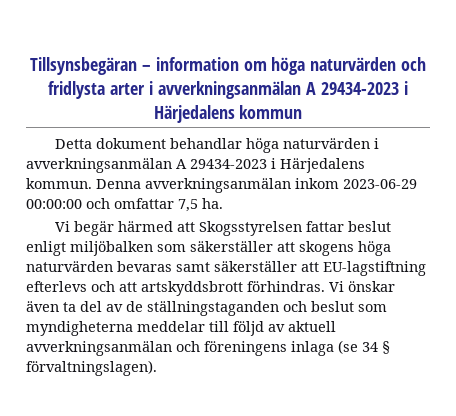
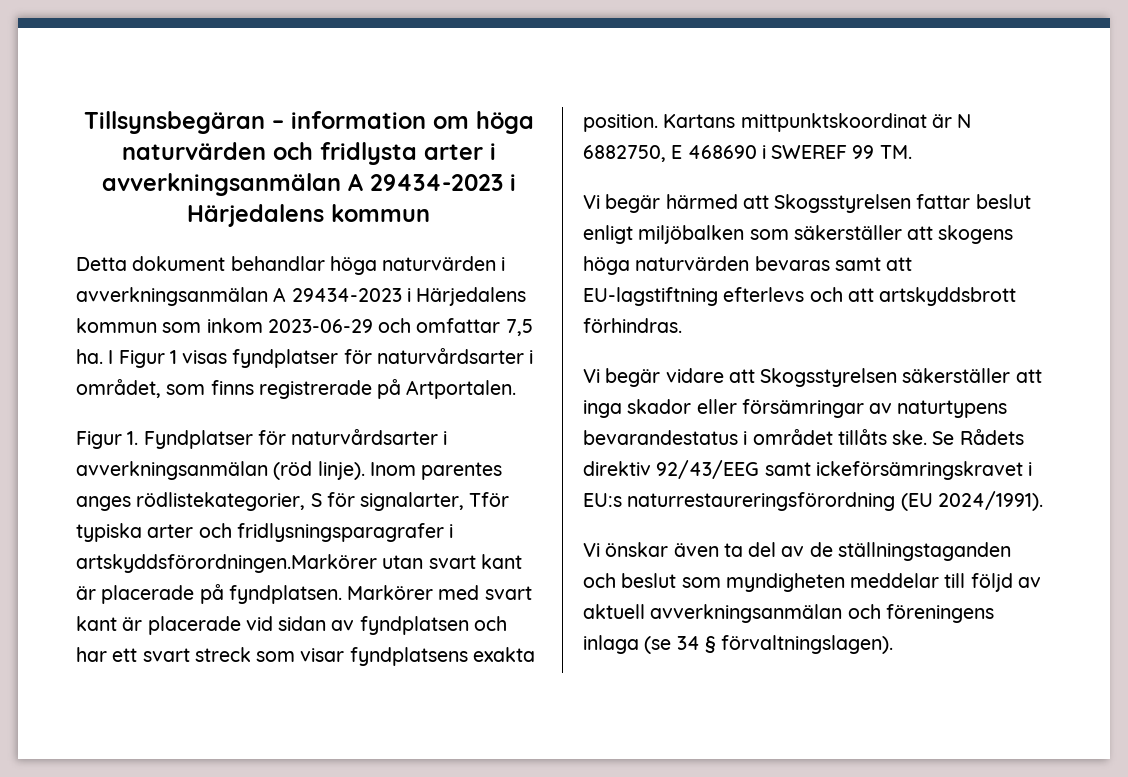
[26,178,291,193] kommun. Denna avverkningsanmälan -> [76,318,202,333] kommun som
[26,199,82,209] 00:00:00 -> (373, 326) none
(223, 203) none -> [108,348,534,368] [76,379,517,399] [76,429,448,449] [76,461,503,480] [76,492,510,511] [76,523,454,542] [76,554,522,573] [76,584,532,604] [76,616,507,635] [76,647,535,666] [583,113,972,132] [583,145,912,162] I Figur 1 visas fyndplatser för naturvårdsarter i området, som finns registrerade på Artportalen. // Figur 1. Fyndplatser för naturvårdsarter i avverkningsanmälan (röd linje). Inom parentes anges rödlistekategorier, S för signalarter, Tför typiska arter och fridlysningsparagrafer i artskyddsförordningen.Markörer utan svart kant är placerade på fyndplatsen. Markörer med svart kant är placerade vid sidan av fyndplatsen och har ett svart streck som visar fyndplatsens exakta position. Kartans mittpunktskoordinat är N 6882750, E 468690 i SWEREF 99 TM.
[214,261,297,272] säkerställer -> (881, 264) none
(325, 286) none -> [583,368,1042,387] [583,399,1008,418] [583,429,1024,445] [583,460,1033,480] [583,491,1043,511] // Vi begär vidare att Skogsstyrelsen säkerställer att inga skador eller försämringar av naturtypens bevarandestatus i området tillåts ske. Se Rådets direktiv 92/43/EEG samt ickeförsämringskravet i EU:s naturrestaureringsförordning (EU 2024/1991). //
[26,321,133,336] myndigheterna -> [725,573,845,592] myndigheten

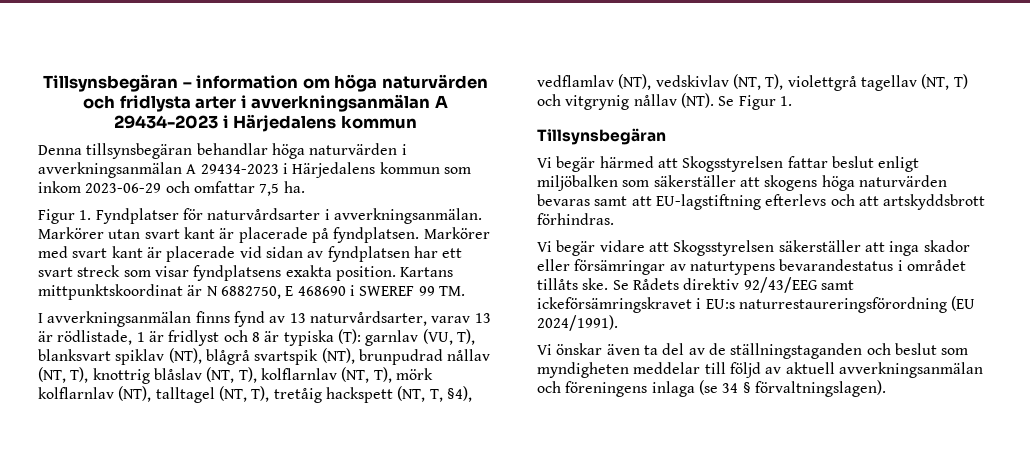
[76,256,226,271] Detta dokument -> [38,143,193,159] Denna tillsynsbegäran
[108,348,534,368] [76,379,517,399] I Figur 1 visas fyndplatser för naturvårdsarter i området, som finns registrerade på Artportalen. -> (305, 187) none
[76,461,503,480] [76,492,510,511] [76,523,454,542] [76,554,377,573] avverkningsanmälan (röd linje). Inom parentes anges rödlistekategorier, S för signalarter, Tför typiska arter och fridlysningsparagrafer i artskyddsförordningen.Markörer -> [333,208,482,224] [38,227,104,239] avverkningsanmälan. Markörer
[473,616,507,631] och -> (410, 254) none
(912, 152) none -> [38,311,491,327] [38,329,475,346] [38,348,491,365] [38,367,433,384] [38,386,472,403] [537,74,968,91] [537,93,792,110] [537,128,666,145] // I avverkningsanmälan finns fynd av 13 naturvårdsarter, varav 13 är rödlistade, 1 är fridlyst och 8 är typiska (T): garnlav (VU, T), blanksvart spiklav (NT), blågrå svartspik (NT), brunpudrad nållav (NT, T), knottrig blåslav (NT, T), kolflarnlav (NT, T), mörk kolflarnlav (NT), talltagel (NT, T), tretåig hackspett (NT, T, §4), vedflamlav (NT), vedskivlav (NT, T), violettgrå tagellav (NT, T) och vitgrynig nållav (NT). Se Figur 1. // Tillsynsbegäran

